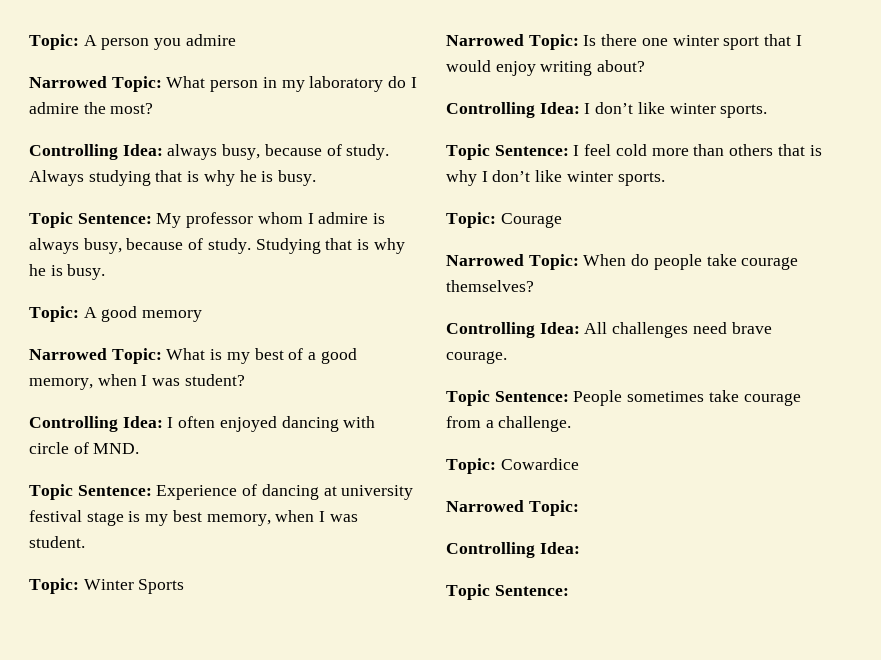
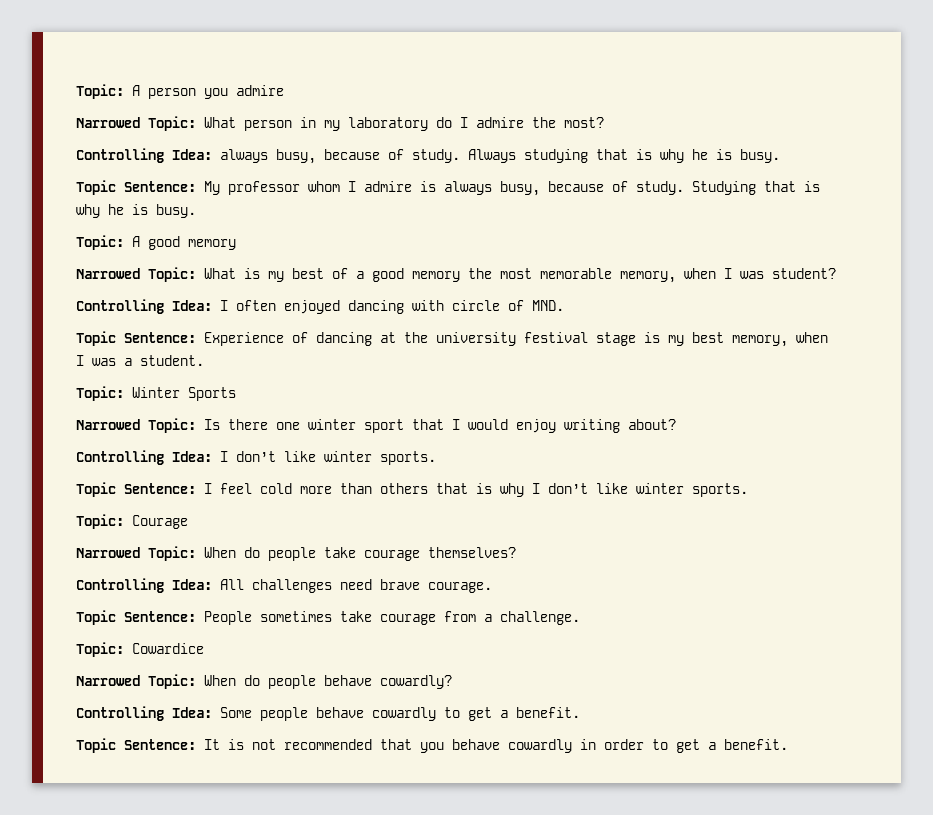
(357, 356) none -> [412,268,612,282] memory the most memorable
(337, 491) none -> [404,332,428,343] the
(358, 518) none -> [124,358,132,366] a
[446,542,580,558] [446,584,569,600] // Controlling Idea: // Topic Sentence: -> [204,675,452,689] [76,706,580,721] [76,738,788,753] When do people behave cowardly? // Controlling Idea: Some people behave cowardly to get a benefit. // Topic Sentence: It is not recommended that you behave cowardly in order to get a benefit.

